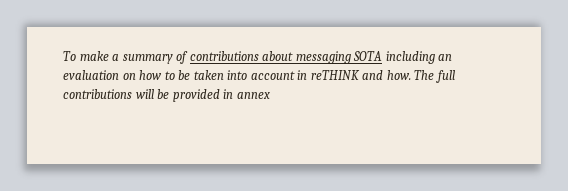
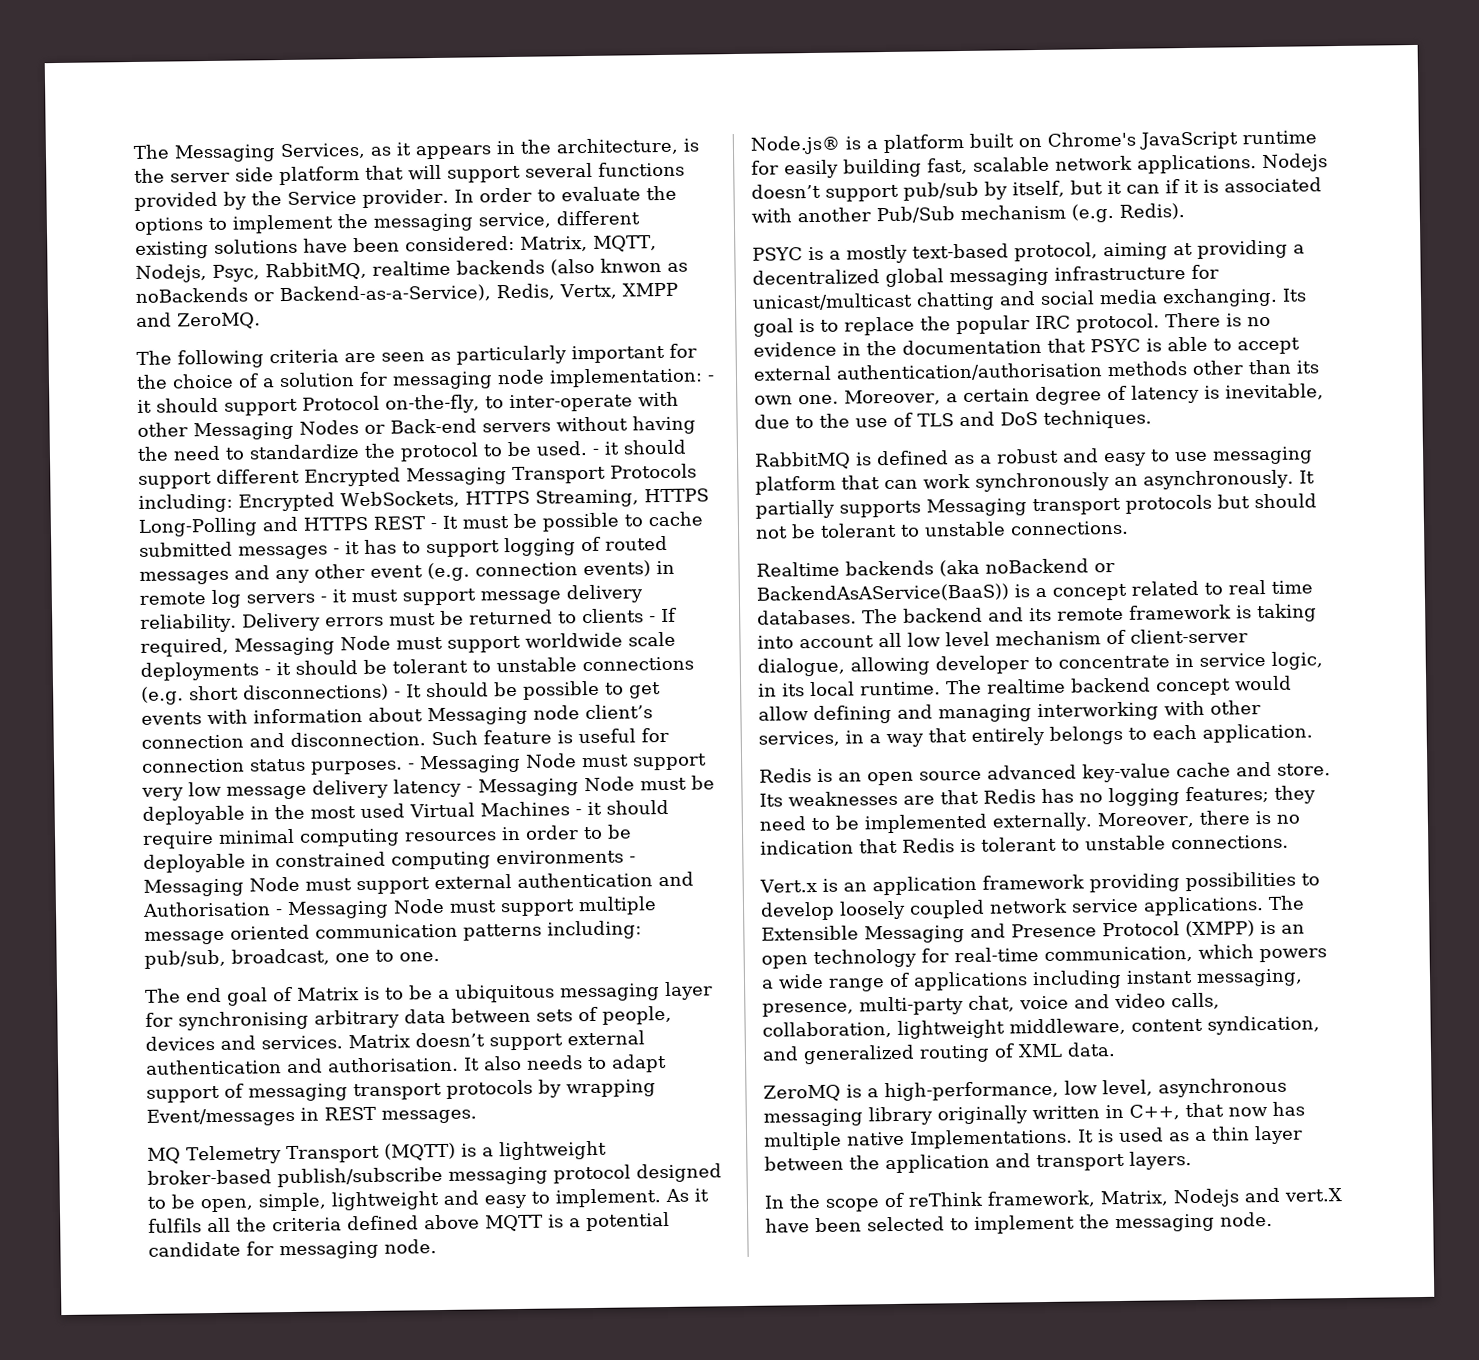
[63,51,453,64] [63,70,455,83] [63,89,270,102] To make a summary of contributions about messaging SOTA including an evaluation on how to be taken into account in reTHINK and how. The full contributions will be provided in annex -> [133,137,699,163] [134,161,685,186] [134,185,677,211] [134,210,640,235] [135,235,657,259] [135,257,688,283] [135,282,678,304] [136,312,261,330] [136,343,697,369] [136,367,715,390] [137,391,679,416] [137,415,696,441] [137,439,686,462] [138,463,697,489] [138,488,709,513] [138,511,703,537] [139,535,668,560] [139,560,675,585] [139,584,643,608] [140,607,677,633] [140,631,676,657] [140,656,694,681] [141,680,661,705] [141,704,653,726] [141,727,669,749] [142,753,707,775] [141,775,715,801] [142,799,669,825] [142,824,632,849] [143,849,636,873] [143,871,694,897] [142,896,657,920] [144,920,642,945] [144,948,440,969] [145,981,713,1006] [145,1005,672,1031] [145,1030,645,1051] [146,1054,667,1075] [146,1079,656,1103] [146,1106,477,1127] [147,1140,607,1165] [147,1163,722,1188] [147,1188,709,1213] [148,1211,670,1233] [148,1239,437,1260] [750,130,1317,155] [751,153,1328,179] [751,177,1322,202] [751,203,1185,224] [752,239,1305,264] [752,264,1219,288] [752,287,1307,311] [753,312,1271,337] [753,336,1300,357] [753,359,1319,382] [754,383,1324,406] [754,409,1152,429] [754,446,1313,470] [755,469,1315,495] [755,493,1317,519] [755,520,1129,539] [756,558,1115,577] [756,580,1313,603] [757,603,1317,625] [757,628,1248,649] [757,651,1323,677] [758,675,1292,697] [758,700,1261,725] [758,723,1313,748] [759,761,1331,786] [759,785,1316,807] [759,810,1300,834] [760,834,1289,855] [759,871,1320,896] [760,895,1305,921] [761,920,1305,944] [761,944,1327,969] [761,968,1303,992] [762,992,1220,1017] [762,1015,1320,1039] [762,1042,1116,1065] [763,1077,1287,1102] [763,1101,1305,1127] [764,1125,1303,1151] [764,1151,1192,1174] [764,1187,1342,1212] [765,1211,1273,1234] The Messaging Services, as it appears in the architecture, is the server side platform that will support several functions provided by the Service provider. In order to evaluate the options to implement the messaging service, different existing solutions have been considered: Matrix, MQTT, Nodejs, Psyc, RabbitMQ, realtime backends (also knwon as noBackends or Backend-as-a-Service), Redis, Vertx, XMPP and ZeroMQ. // The following criteria are seen as particularly important for the choice of a solution for messaging node implementation: - it should support Protocol on-the-fly, to inter-operate with other Messaging Nodes or Back-end servers without having the need to standardize the protocol to be used. - it should support different Encrypted Messaging Transport Protocols including: Encrypted WebSockets, HTTPS Streaming, HTTPS Long-Polling and HTTPS REST - It must be possible to cache submitted messages - it has to support logging of routed messages and any other event (e.g. connection events) in remote log servers - it must support message delivery reliability. Delivery errors must be returned to clients - If required, Messaging Node must support worldwide scale deployments - it should be tolerant to unstable connections (e.g. short disconnections) - It should be possible to get events with information about Messaging node client’s connection and disconnection. Such feature is useful for connection status purposes. - Messaging Node must support very low message delivery latency - Messaging Node must be deployable in the most used Virtual Machines - it should require minimal computing resources in order to be deployable in constrained computing environments - Messaging Node must support external authentication and Authorisation - Messaging Node must support multiple message oriented communication patterns including: pub/sub, broadcast, one to one. // The end goal of Matrix is to be a ubiquitous messaging layer for synchronising arbitrary data between sets of people, devices and services. Matrix doesn’t support external authentication and authorisation. It also needs to adapt support of messaging transport protocols by wrapping Event/messages in REST messages. // MQ Telemetry Transport (MQTT) is a lightweight broker-based publish/subscribe messaging protocol designed to be open, simple, lightweight and easy to implement. As it fulfils all the criteria defined above MQTT is a potential candidate for messaging node. // Node.js® is a platform built on Chrome's JavaScript runtime for easily building fast, scalable network applications. Nodejs doesn’t support pub/sub by itself, but it can if it is associated with another Pub/Sub mechanism (e.g. Redis). // PSYC is a mostly text-based protocol, aiming at providing a decentralized global messaging infrastructure for unicast/multicast chatting and social media exchanging. Its goal is to replace the popular IRC protocol. There is no evidence in the documentation that PSYC is able to accept external authentication/authorisation methods other than its own one. Moreover, a certain degree of latency is inevitable, due to the use of TLS and DoS techniques. // RabbitMQ is defined as a robust and easy to use messaging platform that can work synchronously an asynchronously. It partially supports Messaging transport protocols but should not be tolerant to unstable connections. // Realtime backends (aka noBackend or BackendAsAService(BaaS)) is a concept related to real time databases. The backend and its remote framework is taking into account all low level mechanism of client-server dialogue, allowing developer to concentrate in service logic, in its local runtime. The realtime backend concept would allow defining and managing interworking with other services, in a way that entirely belongs to each application. // Redis is an open source advanced key-value cache and store. Its weaknesses are that Redis has no logging features; they need to be implemented externally. Moreover, there is no indication that Redis is tolerant to unstable connections. // Vert.x is an application framework providing possibilities to develop loosely coupled network service applications. The Extensible Messaging and Presence Protocol (XMPP) is an open technology for real-time communication, which powers a wide range of applications including instant messaging, presence, multi-party chat, voice and video calls, collaboration, lightweight middleware, content syndication, and generalized routing of XML data. // ZeroMQ is a high-performance, low level, asynchronous messaging library originally written in C++, that now has multiple native Implementations. It is used as a thin layer between the application and transport layers. // In the scope of reThink framework, Matrix, Nodejs and vert.X have been selected to implement the messaging node.

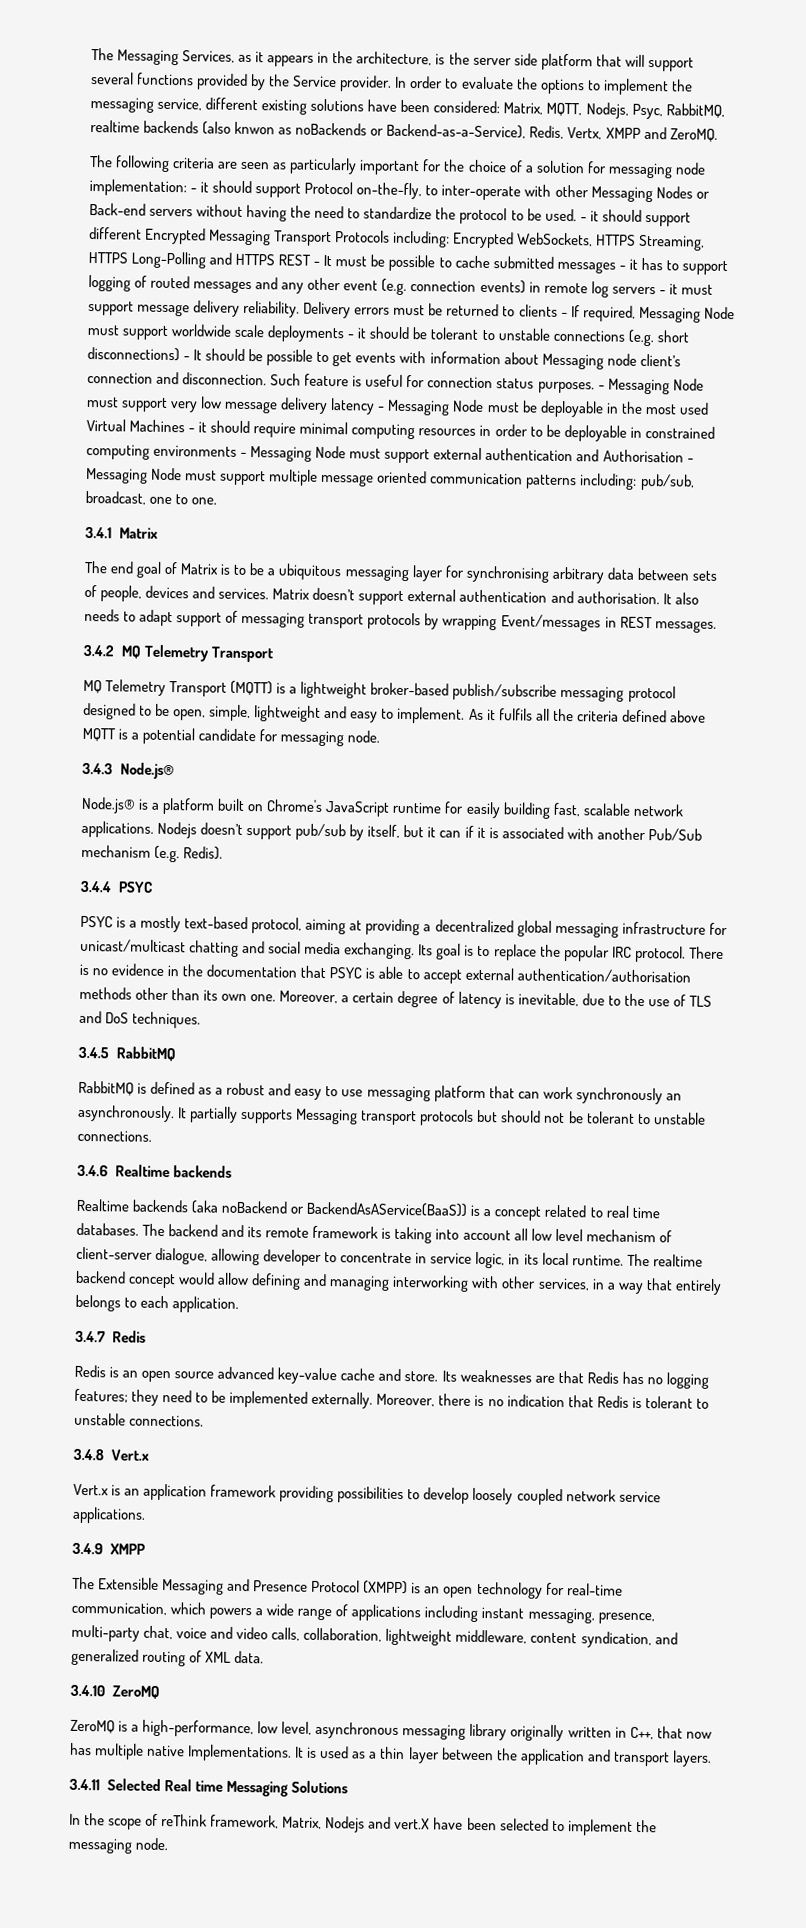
(440, 957) none -> [85,526,158,539] // 3.4.1 Matrix
(477, 1116) none -> [83,644,273,663] // 3.4.2 MQ Telemetry Transport
(437, 1246) none -> [82,762,174,780] // 3.4.3 Node.js®
(1185, 211) none -> [80,880,153,893] // 3.4.4 PSYC
(1152, 419) none -> [78,1046,176,1062] // 3.4.5 RabbitMQ
(1129, 528) none -> [77,1164,232,1178] // 3.4.6 Realtime backends
(1313, 733) none -> [75,1330,146,1343] // 3.4.7 Redis
(1289, 842) none -> [73,1448,149,1461] // 3.4.8 Vert.x
(1264, 906) none -> [72,1542,146,1555] // 3.4.9 XMPP //
(1116, 1049) none -> [70,1684,160,1700] // 3.4.10 ZeroMQ
(1192, 1160) none -> [69,1778,348,1797] // 3.4.11 Selected Real time Messaging Solutions

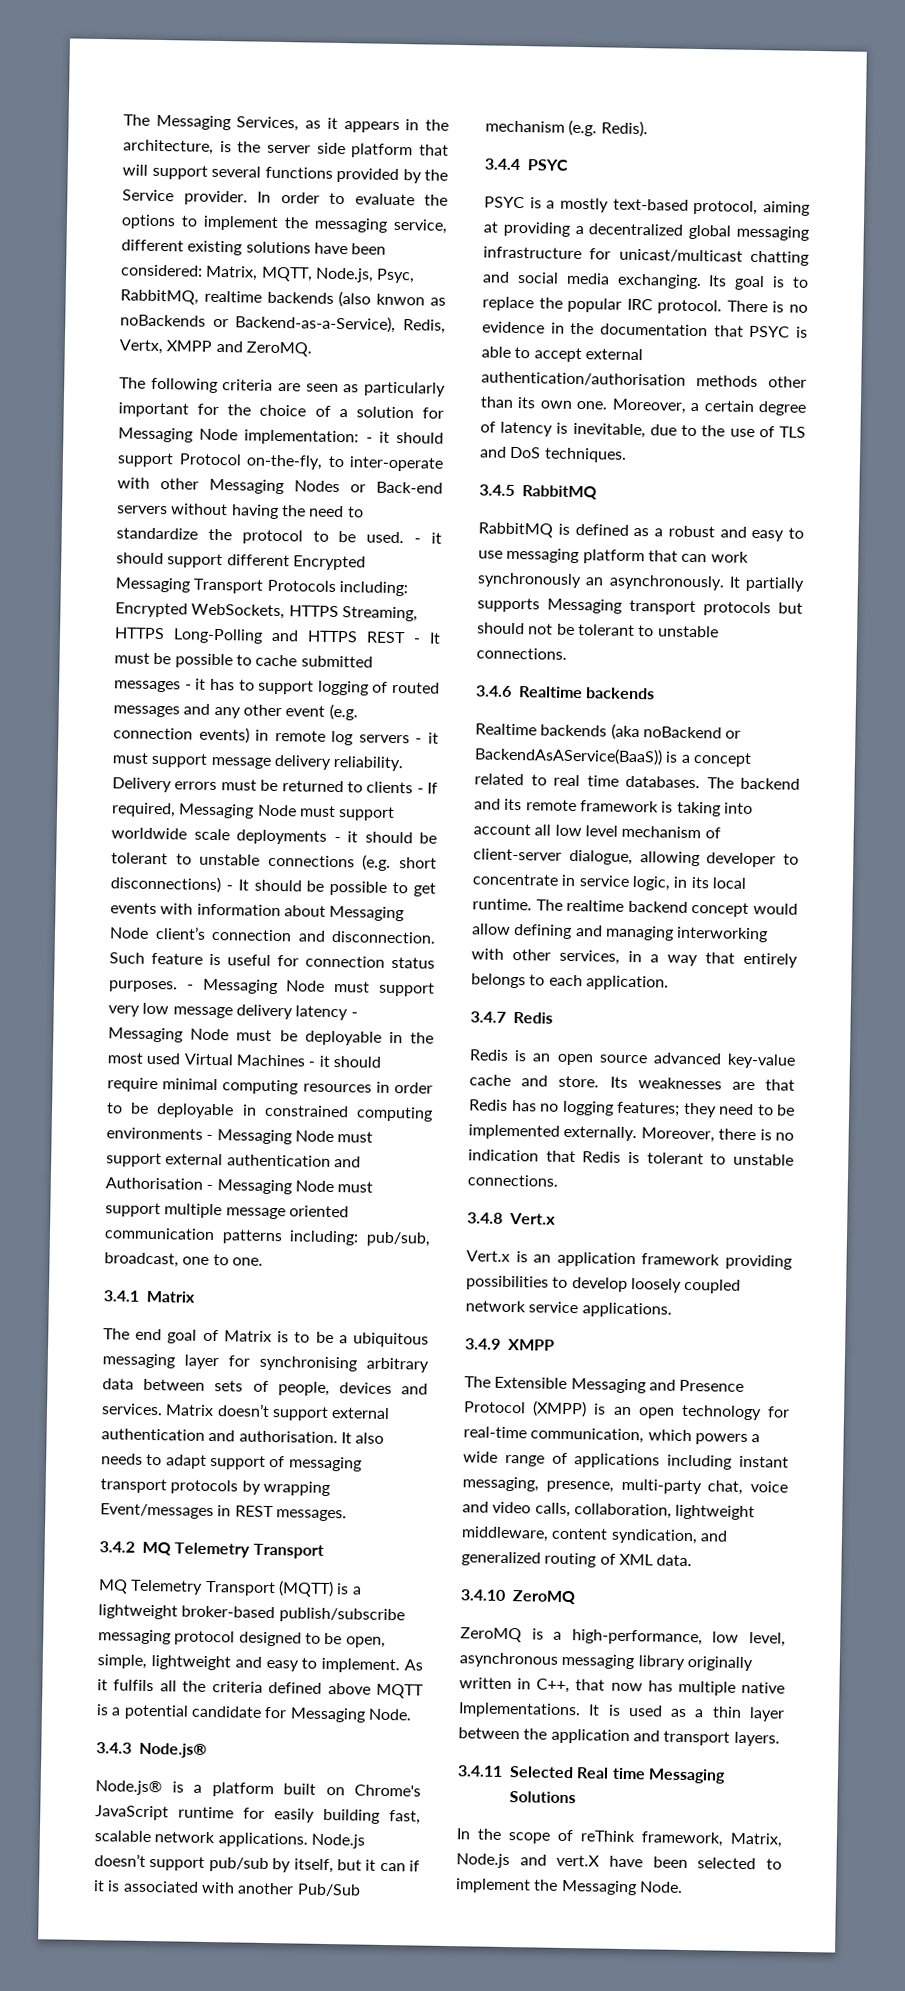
[585,102,629,119] Nodejs, -> [314,267,374,283] Node.js,
[607,162,706,179] messaging node -> [118,427,239,443] Messaging Node
[606,353,637,366] node -> [109,927,149,939] Node
[280,730,381,747] messaging node. -> [289,1707,412,1723] Messaging Node.
[157,821,198,839] Nodejs -> [310,1833,365,1849] Node.js
[325,1816,366,1833] Nodejs -> [456,1853,510,1869] Node.js
[68,1837,169,1854] messaging node. -> [560,1879,683,1896] Messaging Node.

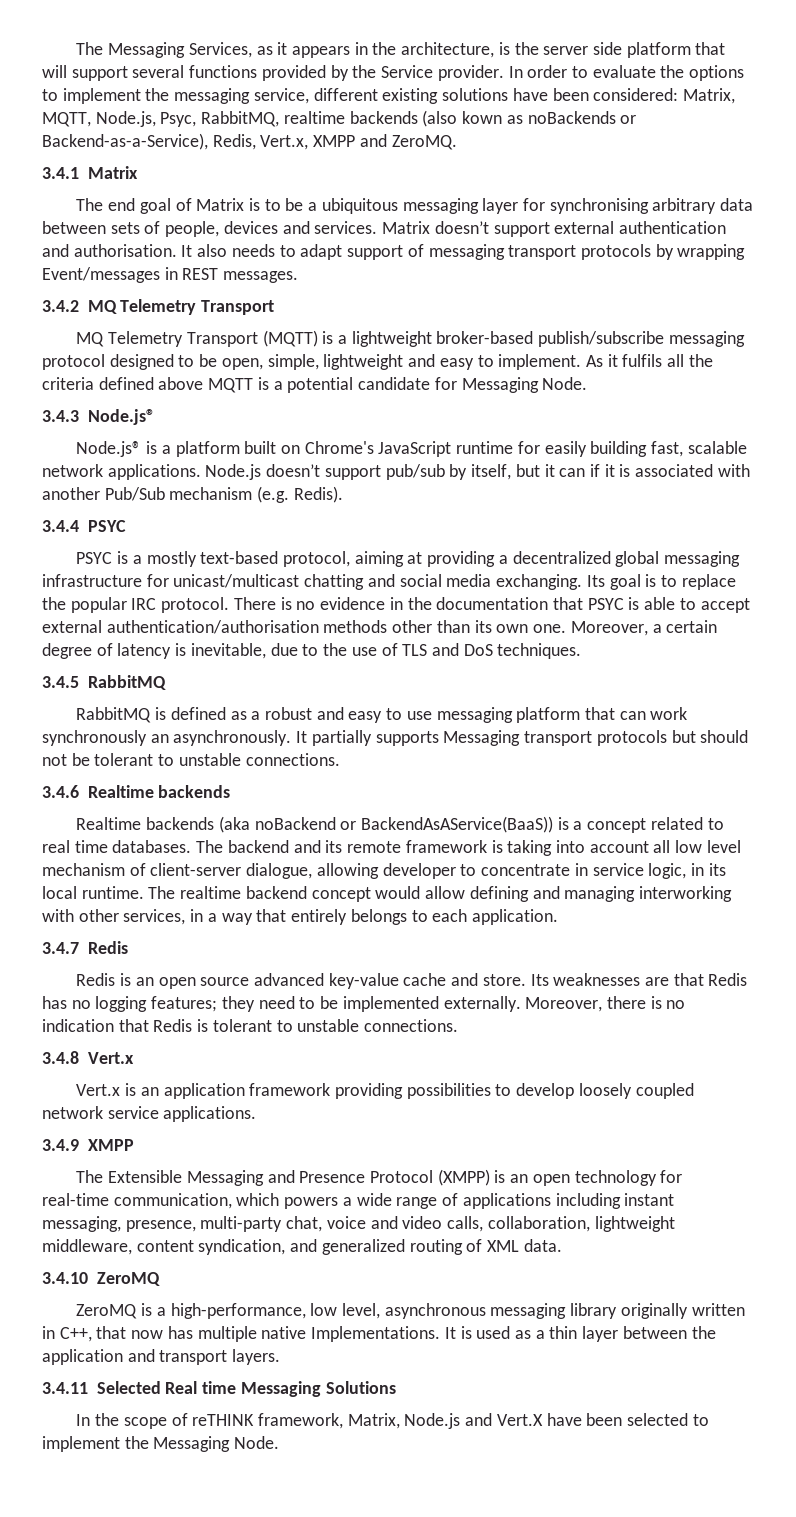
[376,293,426,306] knwon -> [462,111,503,124] kown
[119,339,163,355] Vertx, -> [260,135,309,150] Vert.x,
[119,377,447,397] [118,402,444,419] [118,427,444,446] [117,452,444,472] [117,477,443,495] [117,503,364,520] [116,527,442,545] [116,552,366,571] [115,577,408,597] [115,602,418,622] [114,627,441,644] [114,652,373,669] [114,678,440,696] [113,703,358,721] [113,726,439,746] [112,752,404,772] [112,777,438,794] [111,802,396,822] [111,827,437,845] [111,852,437,871] [110,875,436,897] [110,902,405,922] [109,926,436,944] [109,952,435,969] [109,978,435,997] [108,1002,358,1021] [108,1027,434,1046] [107,1052,381,1068] [107,1077,433,1095] [106,1102,434,1122] [106,1127,374,1145] [106,1152,361,1168] [105,1177,374,1195] [105,1202,349,1220] [104,1227,432,1247] [104,1252,263,1268] // The following criteria are seen as particularly important for the choice of a solution for Messaging Node implementation: - it should support Protocol on-the-fly, to inter-operate with other Messaging Nodes or Back-end servers without having the need to standardize the protocol to be used. - it should support different Encrypted Messaging Transport Protocols including: Encrypted WebSockets, HTTPS Streaming, HTTPS Long-Polling and HTTPS REST - It must be possible to cache submitted messages - it has to support logging of routed messages and any other event (e.g. connection events) in remote log servers - it must support message delivery reliability. Delivery errors must be returned to clients - If required, Messaging Node must support worldwide scale deployments - it should be tolerant to unstable connections (e.g. short disconnections) - It should be possible to get events with information about Messaging Node client’s connection and disconnection. Such feature is useful for connection status purposes. - Messaging Node must support very low message delivery latency - Messaging Node must be deployable in the most used Virtual Machines - it should require minimal computing resources in order to be deployable in constrained computing environments - Messaging Node must support external authentication and Authorisation - Messaging Node must support multiple message oriented communication patterns including: pub/sub, broadcast, one to one. -> (457, 142) none
[580,1830,636,1843] reThink -> [192,1414,255,1426] reTHINK
[556,1854,601,1867] vert.X -> [496,1414,543,1426] Vert.X

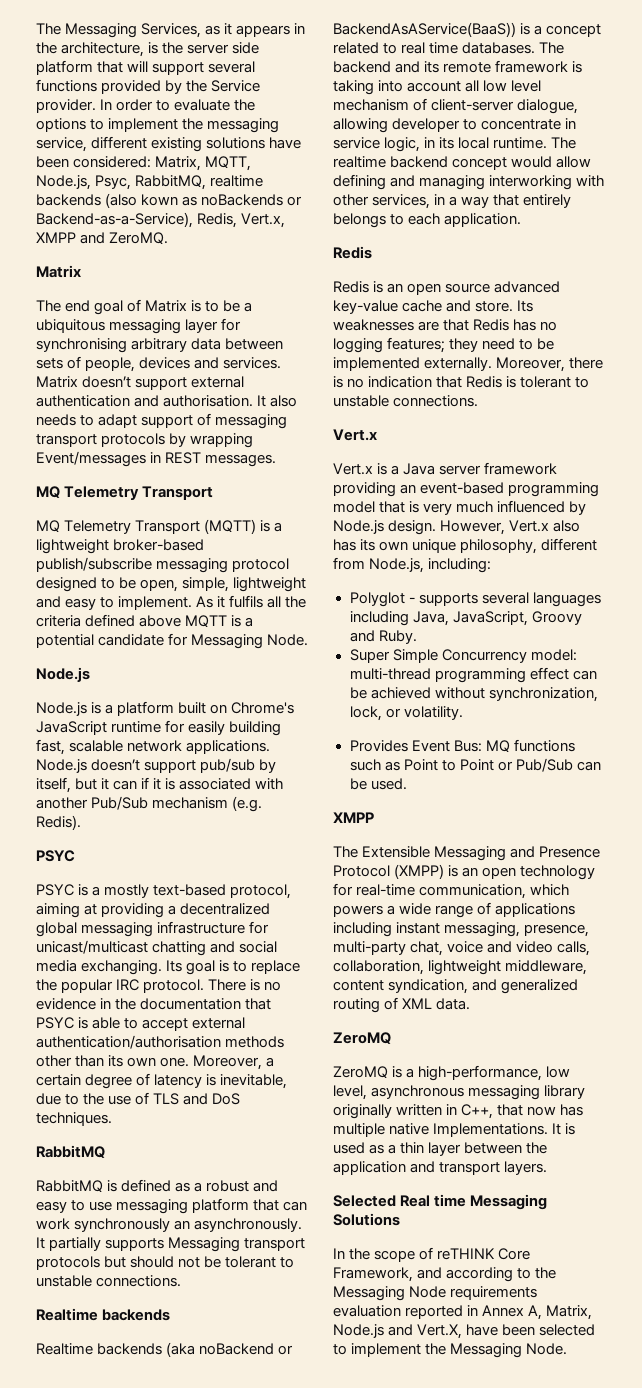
[42,167,79,179] 3.4.1 -> (169, 238) none
[42,300,79,312] 3.4.2 -> (277, 460) none
[42,409,155,425] [76,441,142,457] 3.4.3 Node.js® // Node.js® -> [36,667,90,682] [36,702,87,716] Node.js // Node.js
[42,520,79,532] 3.4.4 -> (81, 822) none
[42,676,79,688] 3.4.5 -> (112, 1119) none
[42,785,79,798] 3.4.6 -> (182, 1281) none
[42,942,79,954] 3.4.7 -> (522, 220) none
[42,1051,79,1064] 3.4.8 -> (479, 401) none
[140,1083,694,1099] [42,1106,257,1122] [42,1139,79,1151] an application framework providing possibilities to develop loosely coupled network service applications. // 3.4.9 -> [391,462,558,475] [333,482,600,497] [333,500,587,515] [333,520,581,535] [333,538,598,554] [333,557,492,573] [349,592,601,607] [349,611,582,626] [349,630,417,644] [349,649,577,663] [349,667,597,683] [349,687,598,702] [349,706,463,721] [349,739,575,752] [349,758,601,772] [349,778,407,790] a Java server framework providing an event-based programming model that is very much influenced by Node.js design. However, Vert.x also has its own unique philosophy, different from Node.js, including: // Polyglot - supports several languages including Java, JavaScript, Groovy and Ruby. // Super Simple Concurrency model: multi-thread programming effect can be achieved without synchronization, lock, or volatility. // Provides Event Bus: MQ functions such as Point to Point or Pub/Sub can be used. //
[42,1272,88,1284] 3.4.10 -> (471, 1004) none
[42,1382,88,1394] 3.4.11 -> (548, 1168) none
[257,1413,343,1429] framework, -> [498,1248,531,1260] [333,1267,557,1282] [333,1286,538,1301] [333,1305,543,1320] Core Framework, and according to the Messaging Node requirements evaluation reported in Annex A,
[496,1414,543,1426] Vert.X -> [417,1324,463,1339] Vert.X,

